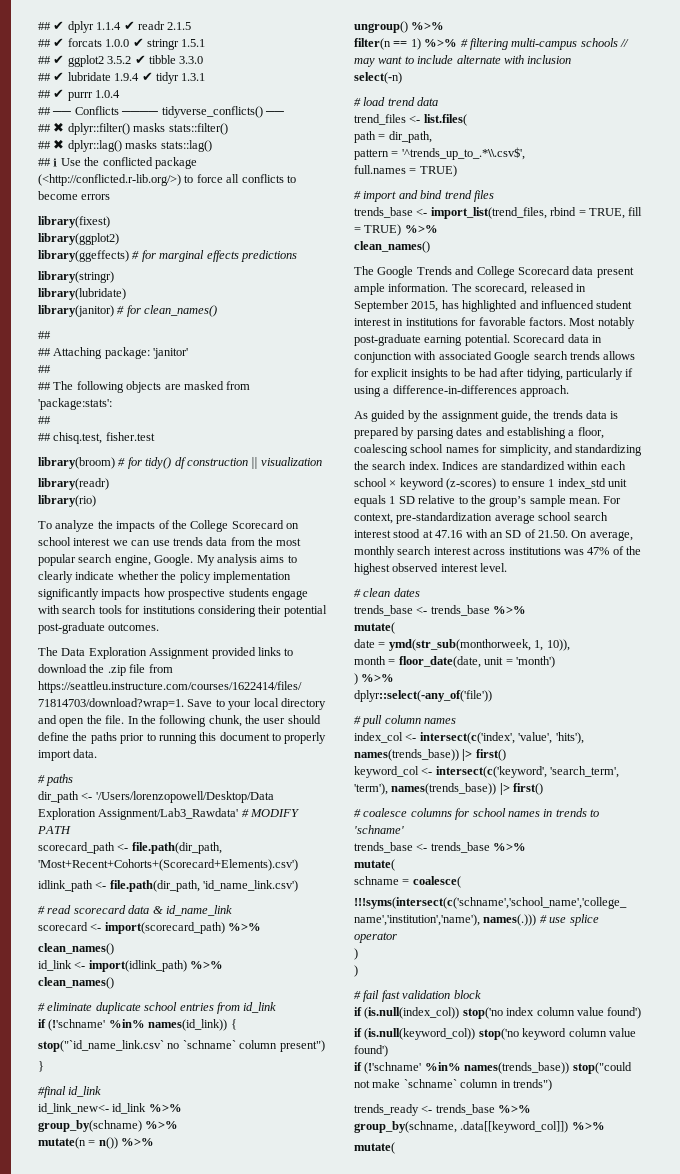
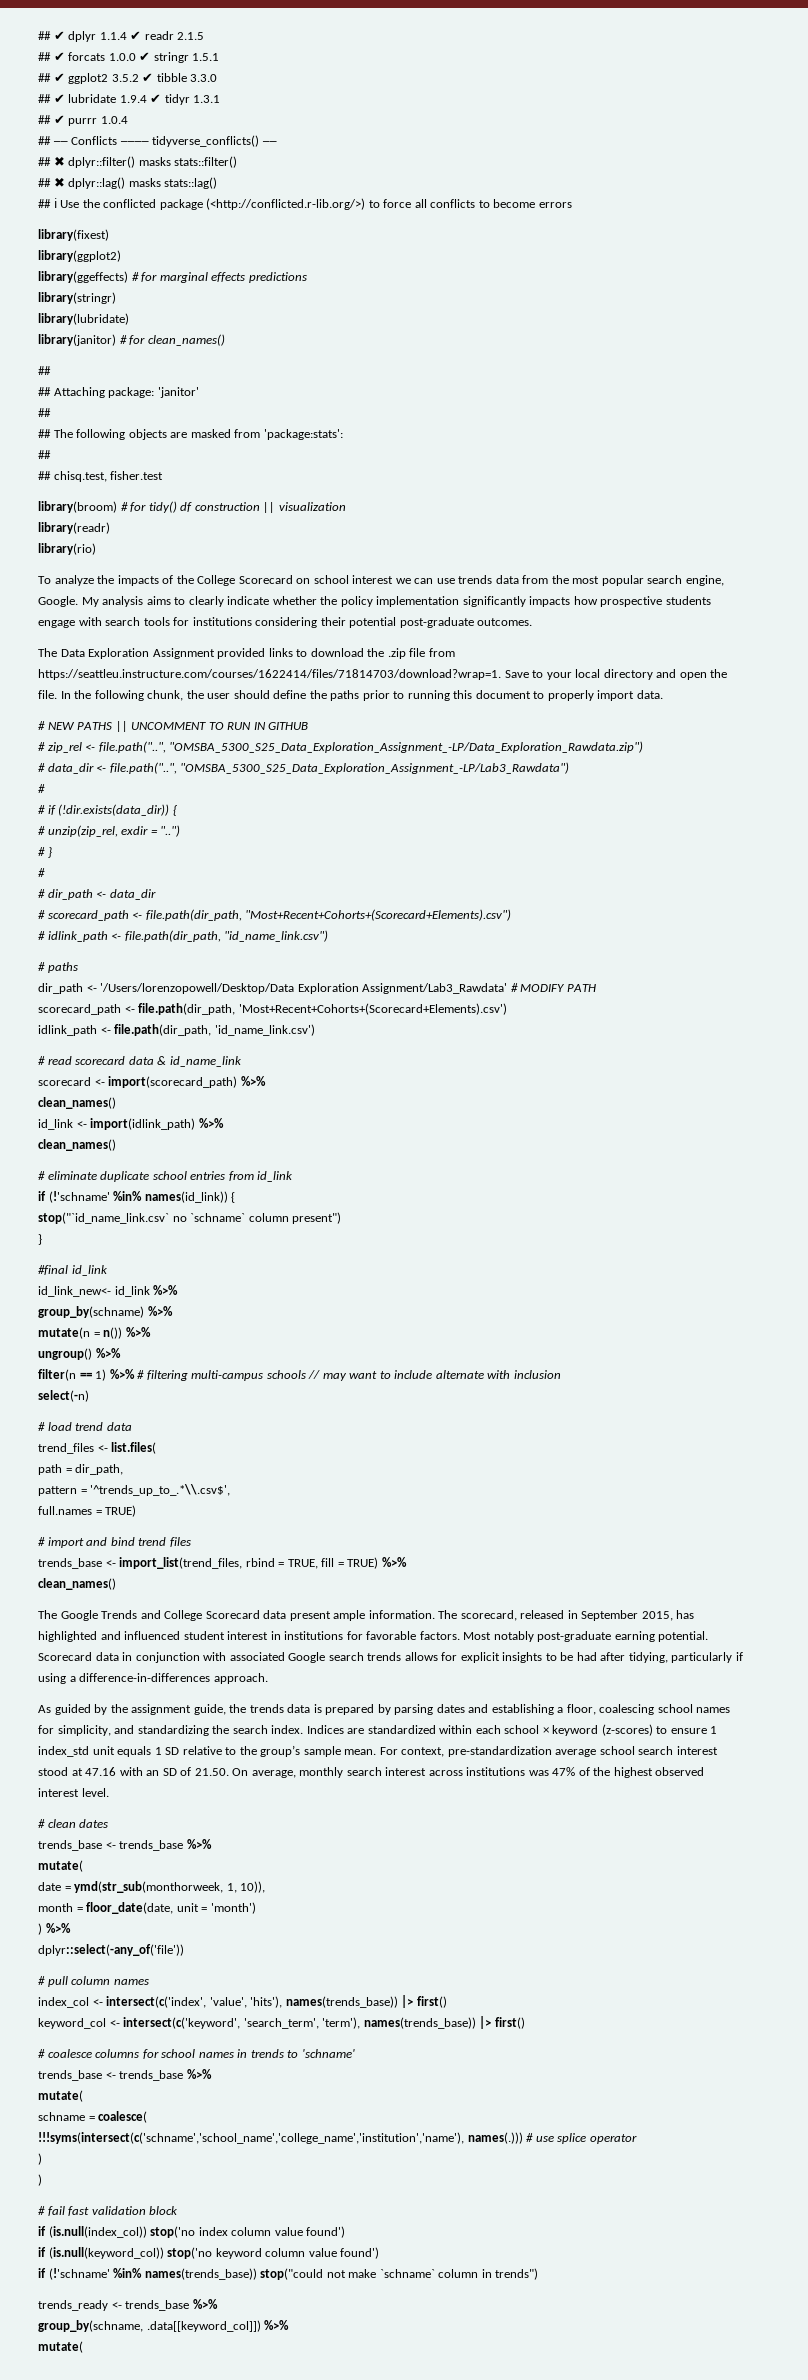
(98, 753) none -> [38,721,309,732] [38,741,644,753] [38,762,570,774] [38,784,45,793] [38,804,178,816] [38,825,181,837] [38,847,52,858] [38,868,45,877] [38,889,156,900] [38,909,512,921] [38,930,329,942] // # NEW PATHS || UNCOMMENT TO RUN IN GITHUB // # zip_rel <- file.path("..", "OMSBA_5300_S25_Data_Exploration_Assignment_-LP/Data_Exploration_Rawdata.zip") // # data_dir <- file.path("..", "OMSBA_5300_S25_Data_Exploration_Assignment_-LP/Lab3_Rawdata") // # // # if (!dir.exists(data_dir)) { // # unzip(zip_rel, exdir = "..") // # } // # // # dir_path <- data_dir // # scorecard_path <- file.path(dir_path, "Most+Recent+Cohorts+(Scorecard+Elements).csv") // # idlink_path <- file.path(dir_path, "id_name_link.csv")

